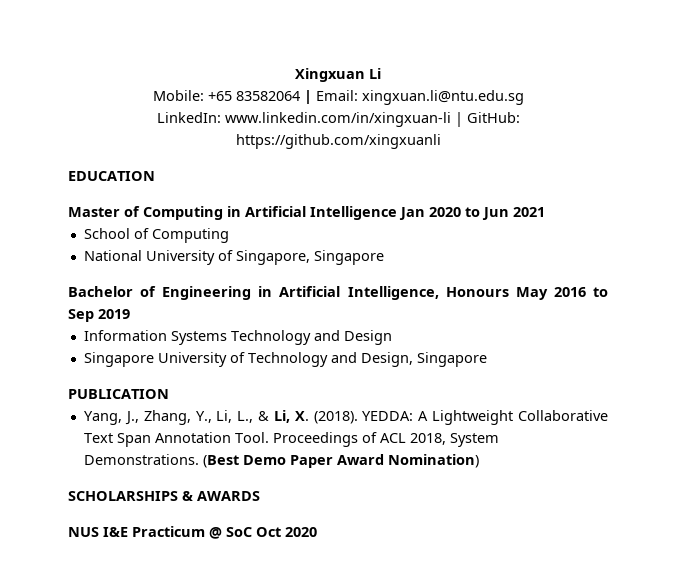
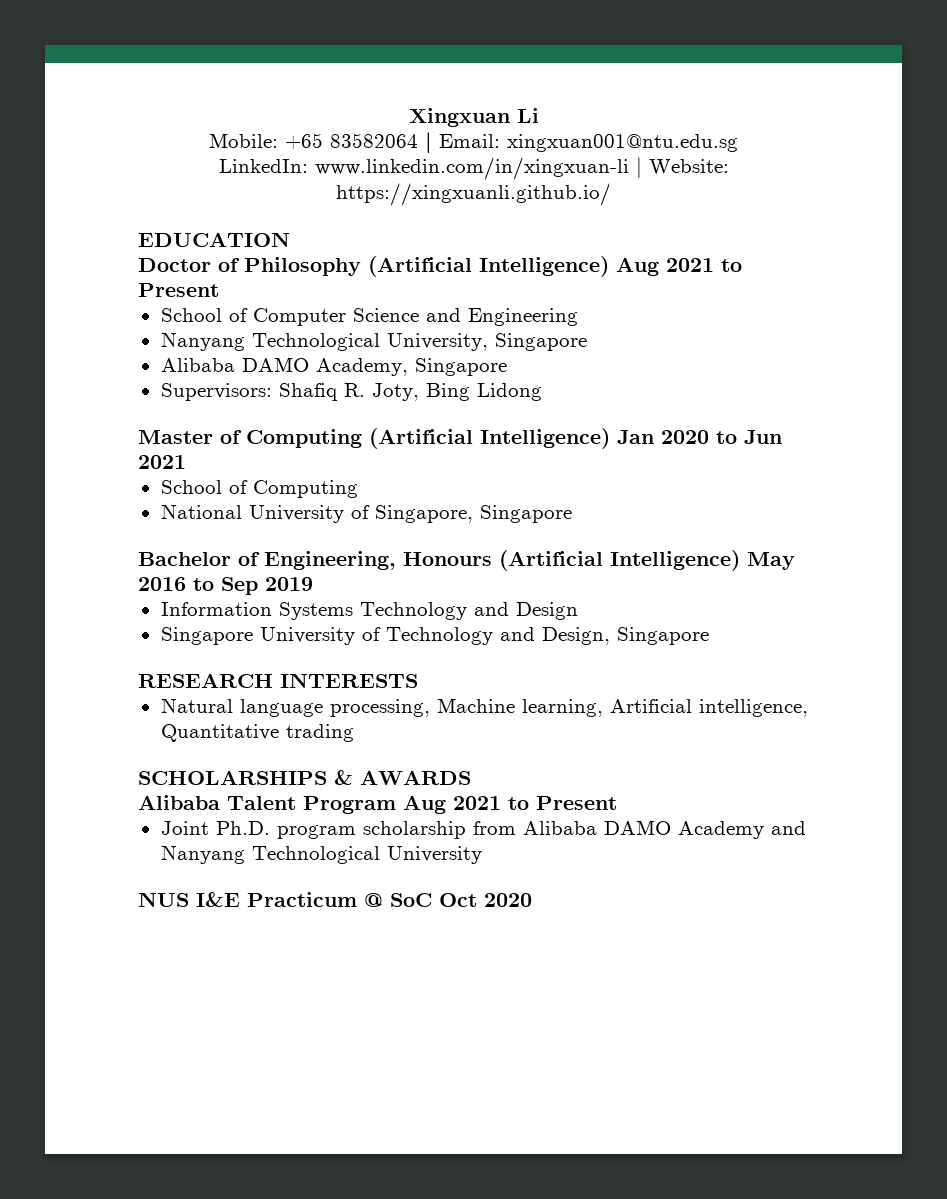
[361,90,524,105] xingxuan.li@ntu.edu.sg -> [507,134,738,152] xingxuan001@ntu.edu.sg
[466,112,520,123] [235,134,441,149] GitHub: https://github.com/xingxuanli -> [648,159,729,175] [336,183,611,206] Website: https://xingxuanli.github.io/
(155, 176) none -> [138,256,742,277] [138,283,219,297] [160,308,578,326] [160,332,587,351] [160,357,507,376] [160,383,542,401] // Doctor of Philosophy (Artificial Intelligence) Aug 2021 to Present // School of Computer Science and Engineering // Nanyang Technological University, Singapore // Alibaba DAMO Academy, Singapore // Supervisors: Shafiq R. Joty, Bing Lidong
[227,206,397,220] in Artificial Intelligence -> [369,428,610,449] (Artificial Intelligence)
[162,286,509,300] Engineering in Artificial Intelligence, Honours -> [264,550,740,571] Engineering, Honours (Artificial Intelligence)
[68,389,169,399] [83,410,608,425] [83,432,499,447] [83,454,479,468] [68,491,260,501] PUBLICATION // Yang, J., Zhang, Y., Li, L., & Li, X. (2018). YEDDA: A Lightweight Collaborative Text Span Annotation Tool. Proceedings of ACL 2018, System Demonstrations. (Best Demo Paper Award Nomination) // SCHOLARSHIPS & AWARDS -> [138,673,418,688] [160,698,808,717] [160,724,354,742] [138,770,471,785] [138,795,617,814] [160,820,806,839] [160,845,482,864] RESEARCH INTERESTS // Natural language processing, Machine learning, Artificial intelligence, Quantitative trading // SCHOLARSHIPS & AWARDS // Alibaba Talent Program Aug 2021 to Present // Joint Ph.D. program scholarship from Alibaba DAMO Academy and Nanyang Technological University

